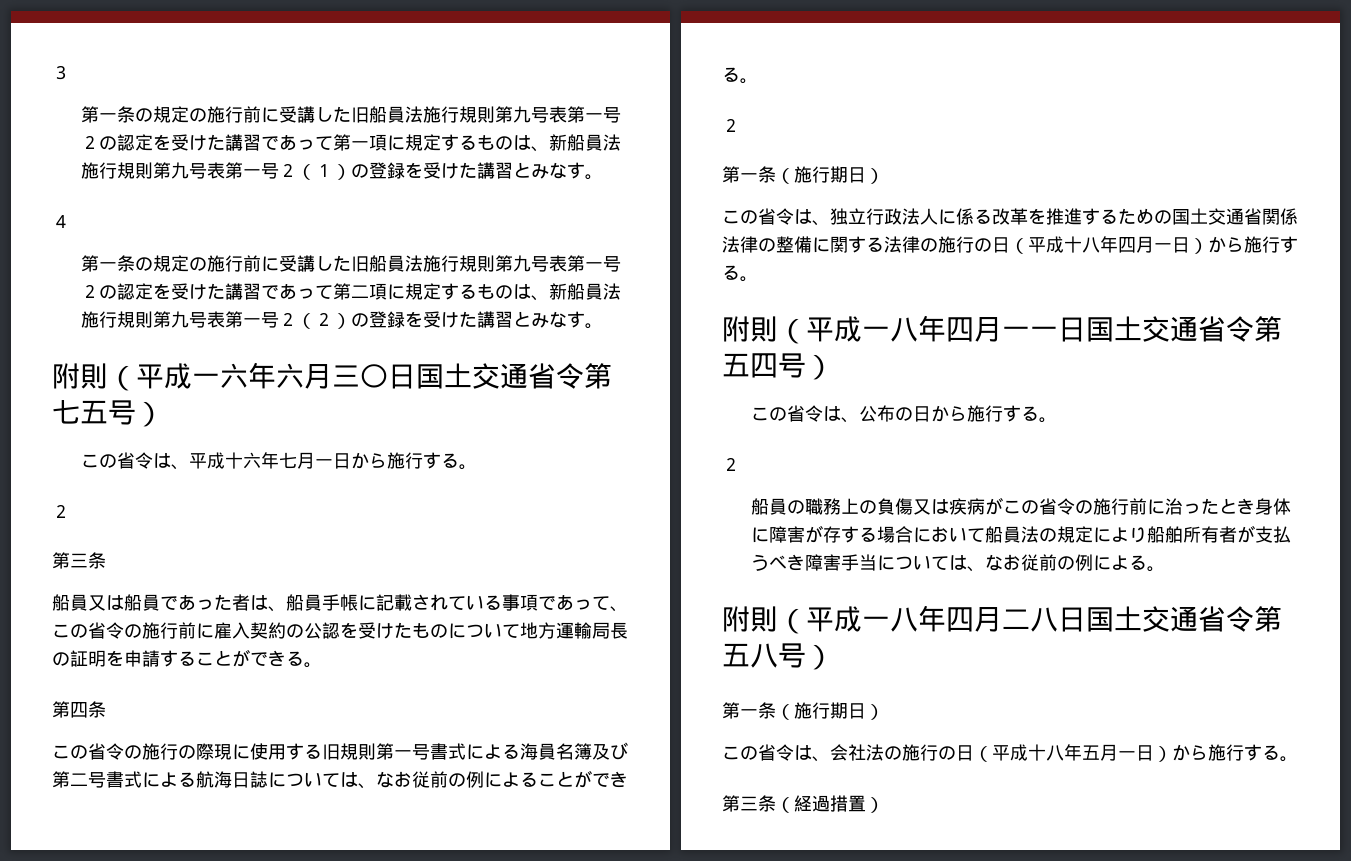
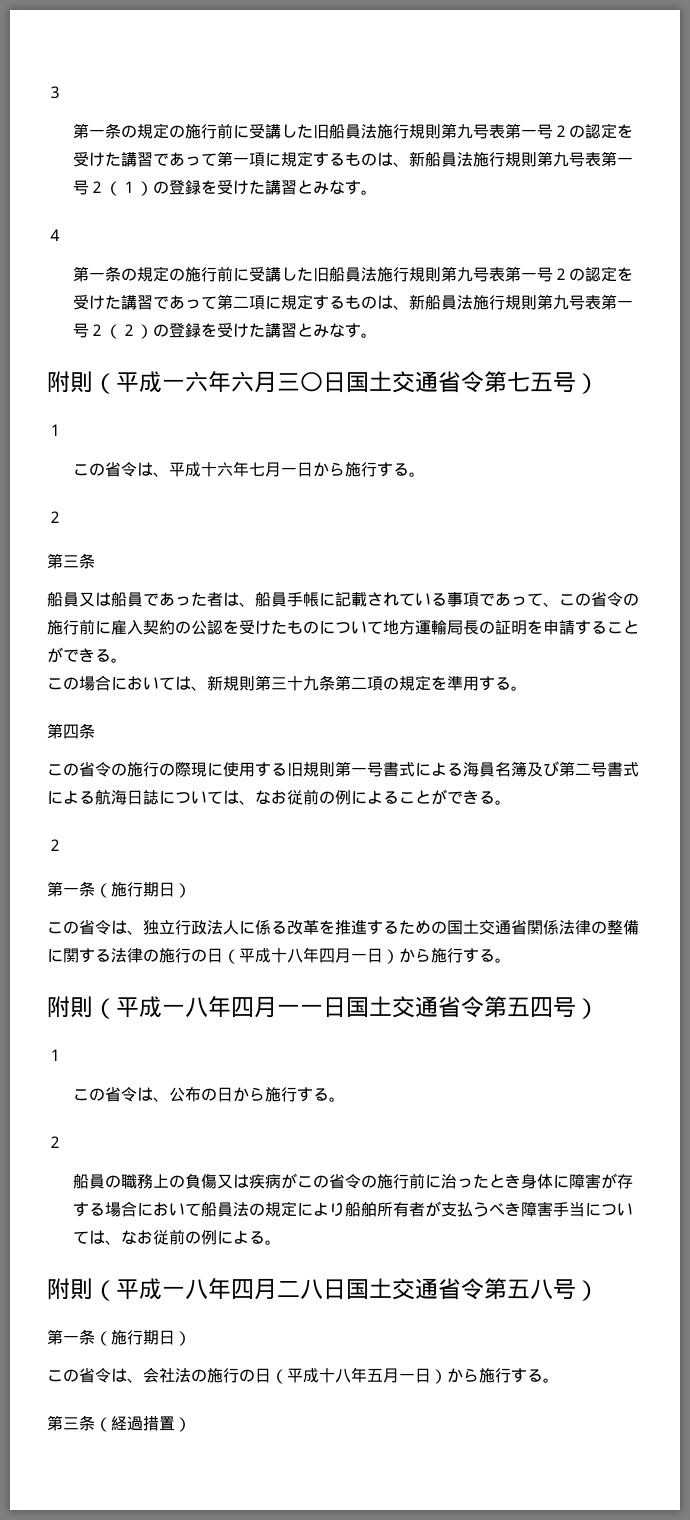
(164, 414) none -> [47,424,63,436] // １
(322, 665) none -> [47,675,527,691] // この場合においては、新規則第三十九条第二項の規定を準用する。
(834, 367) none -> [47,1049,63,1061] // １

